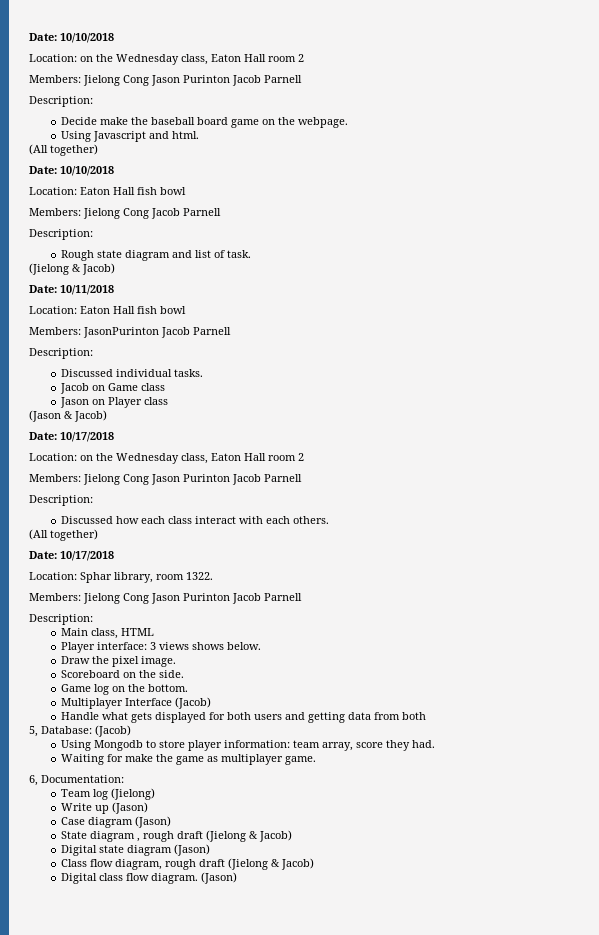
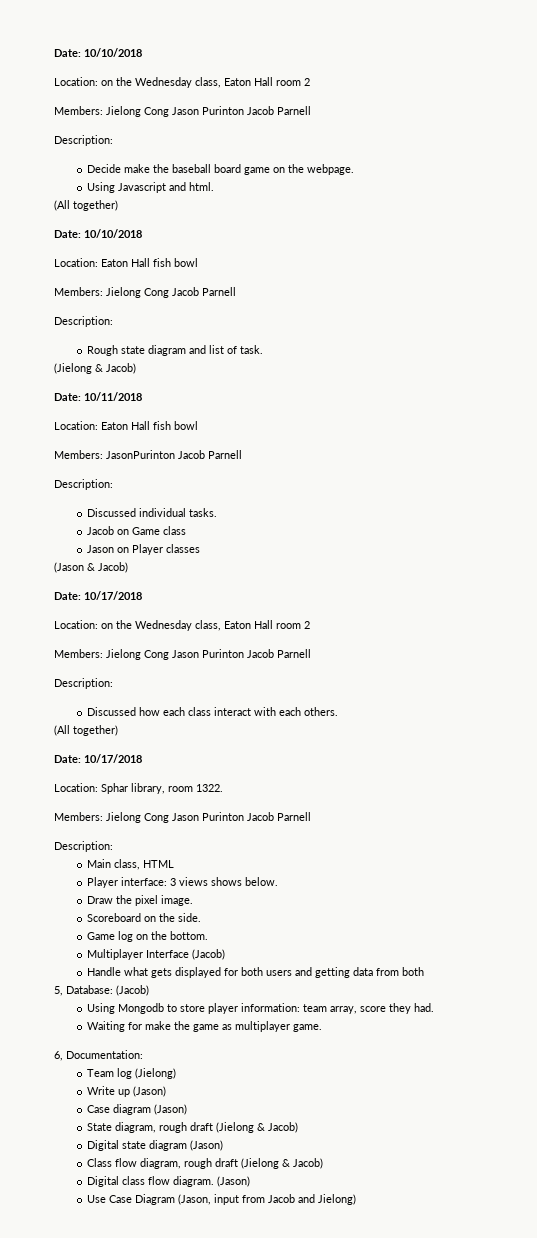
[144,397,169,405] class -> [165,544,200,553] classes
[90,831,141,842] diagram , -> [114,1122,156,1133] diagram,
(238, 878) none -> [86,1194,356,1205] // Use Case Diagram (Jason, input from Jacob and Jielong)

